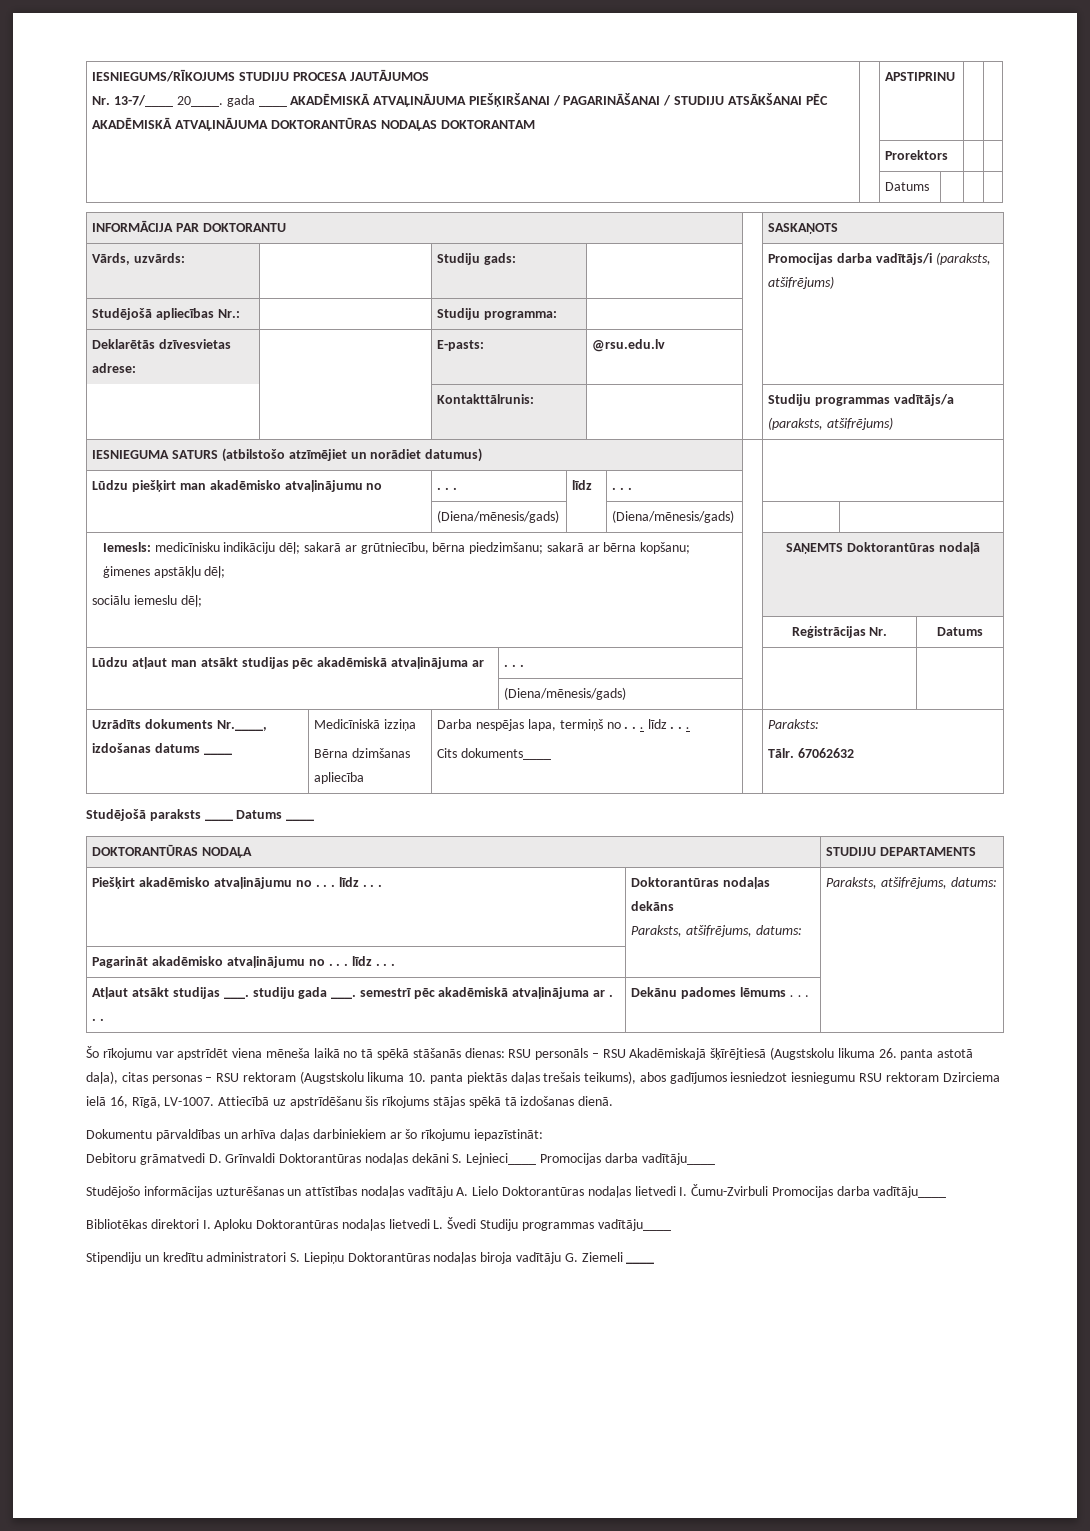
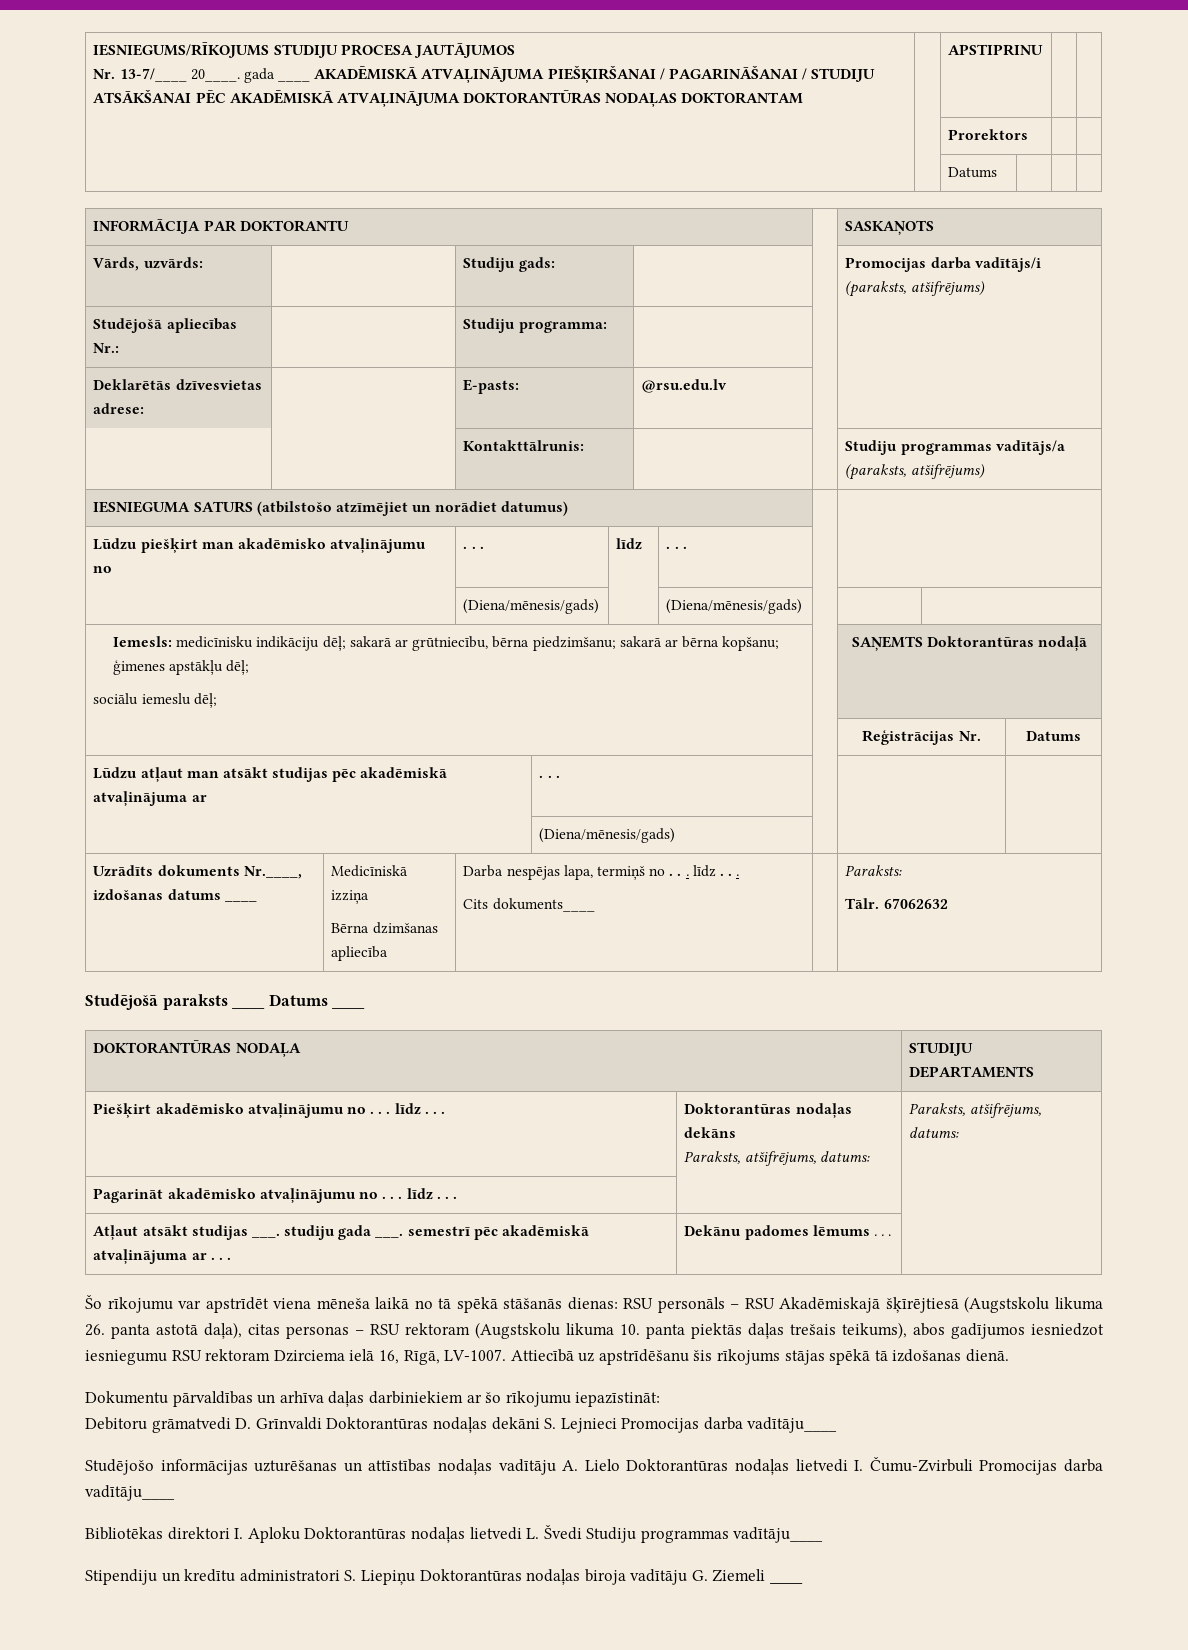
[466,1153,537,1165] Lejnieci____ -> [560,1418,617,1433] Lejnieci

